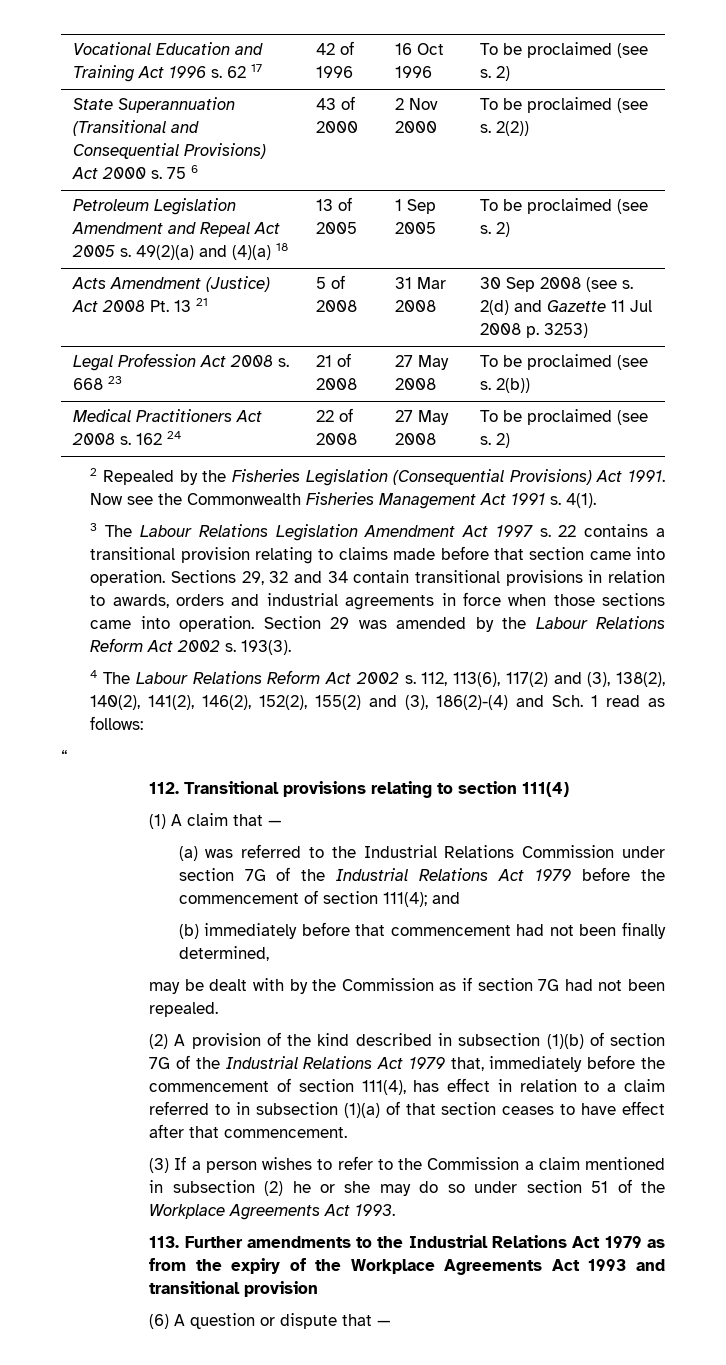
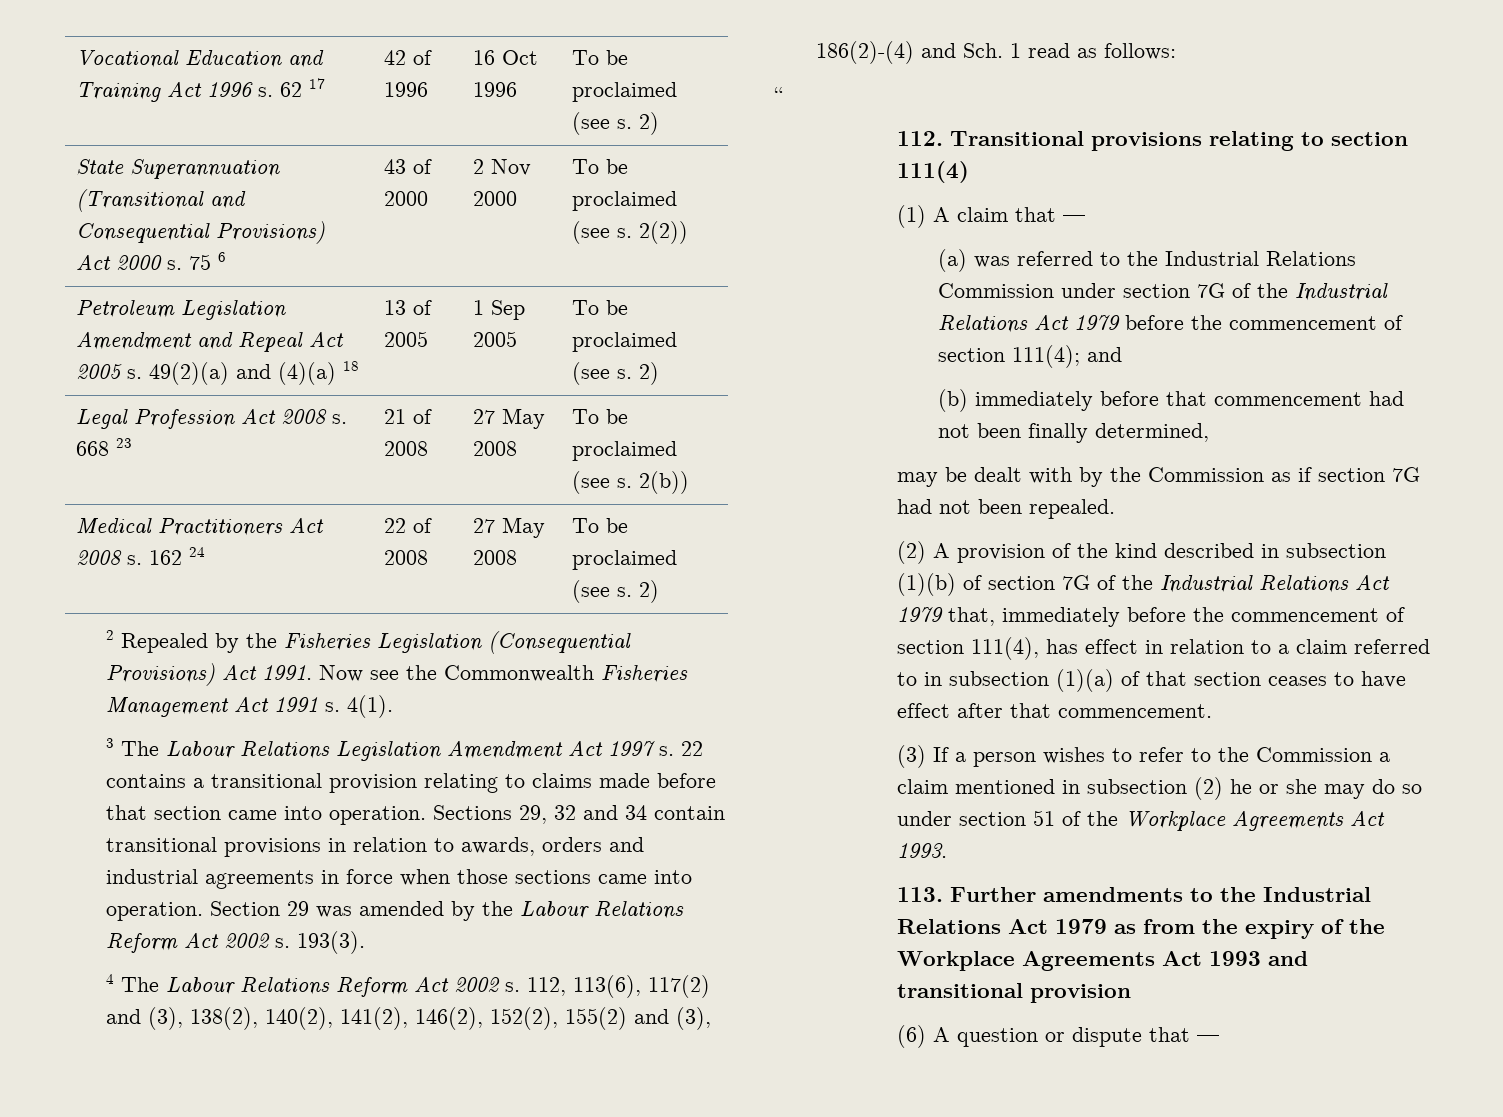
[71,276,270,292] [71,298,208,312] [315,275,345,289] [315,300,357,312] [394,277,446,289] [394,300,436,312] [479,277,633,292] [479,300,652,315] [479,323,588,338] // Acts Amendment (Justice) Act 2008 Pt. 13 21 | 5 of 2008 | 31 Mar 2008 | 30 Sep 2008 (see s. 2(d) and Gazette 11 Jul 2008 p. 3253) -> (660, 373) none

